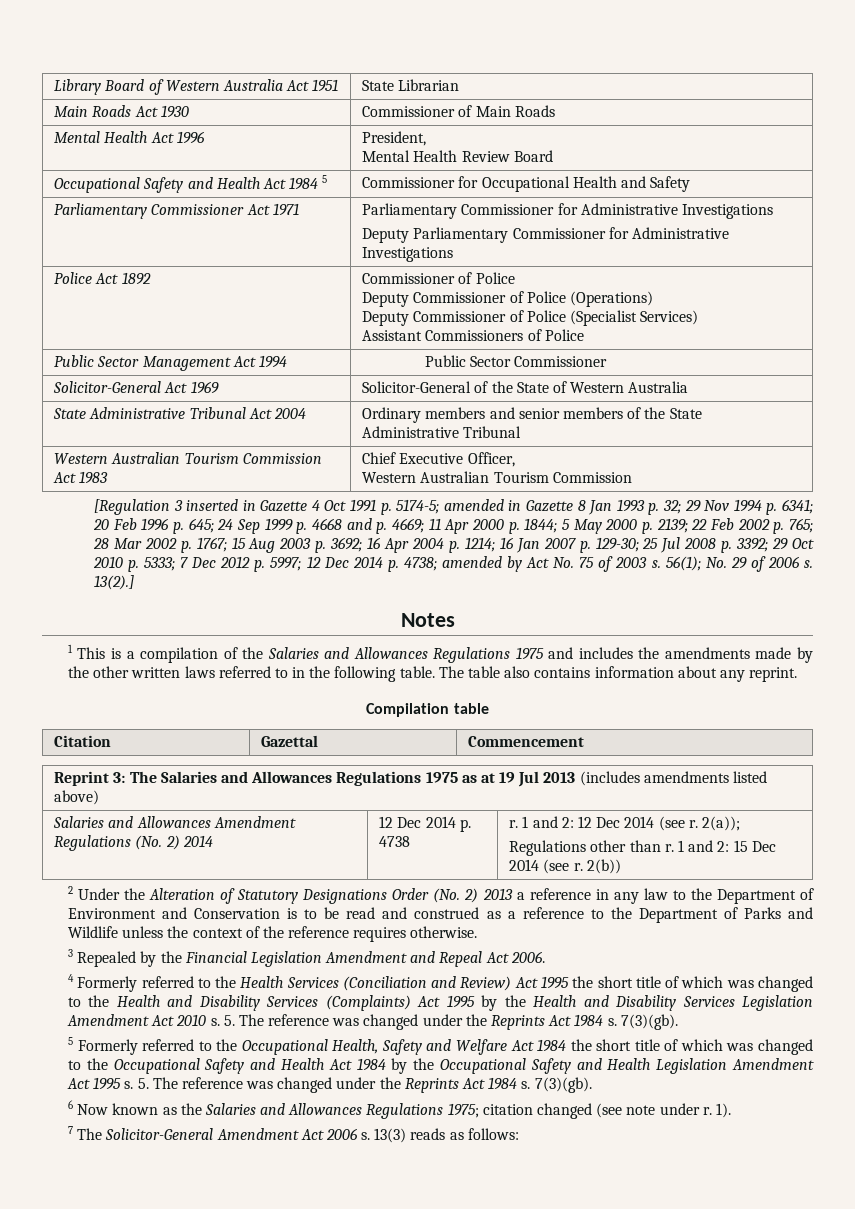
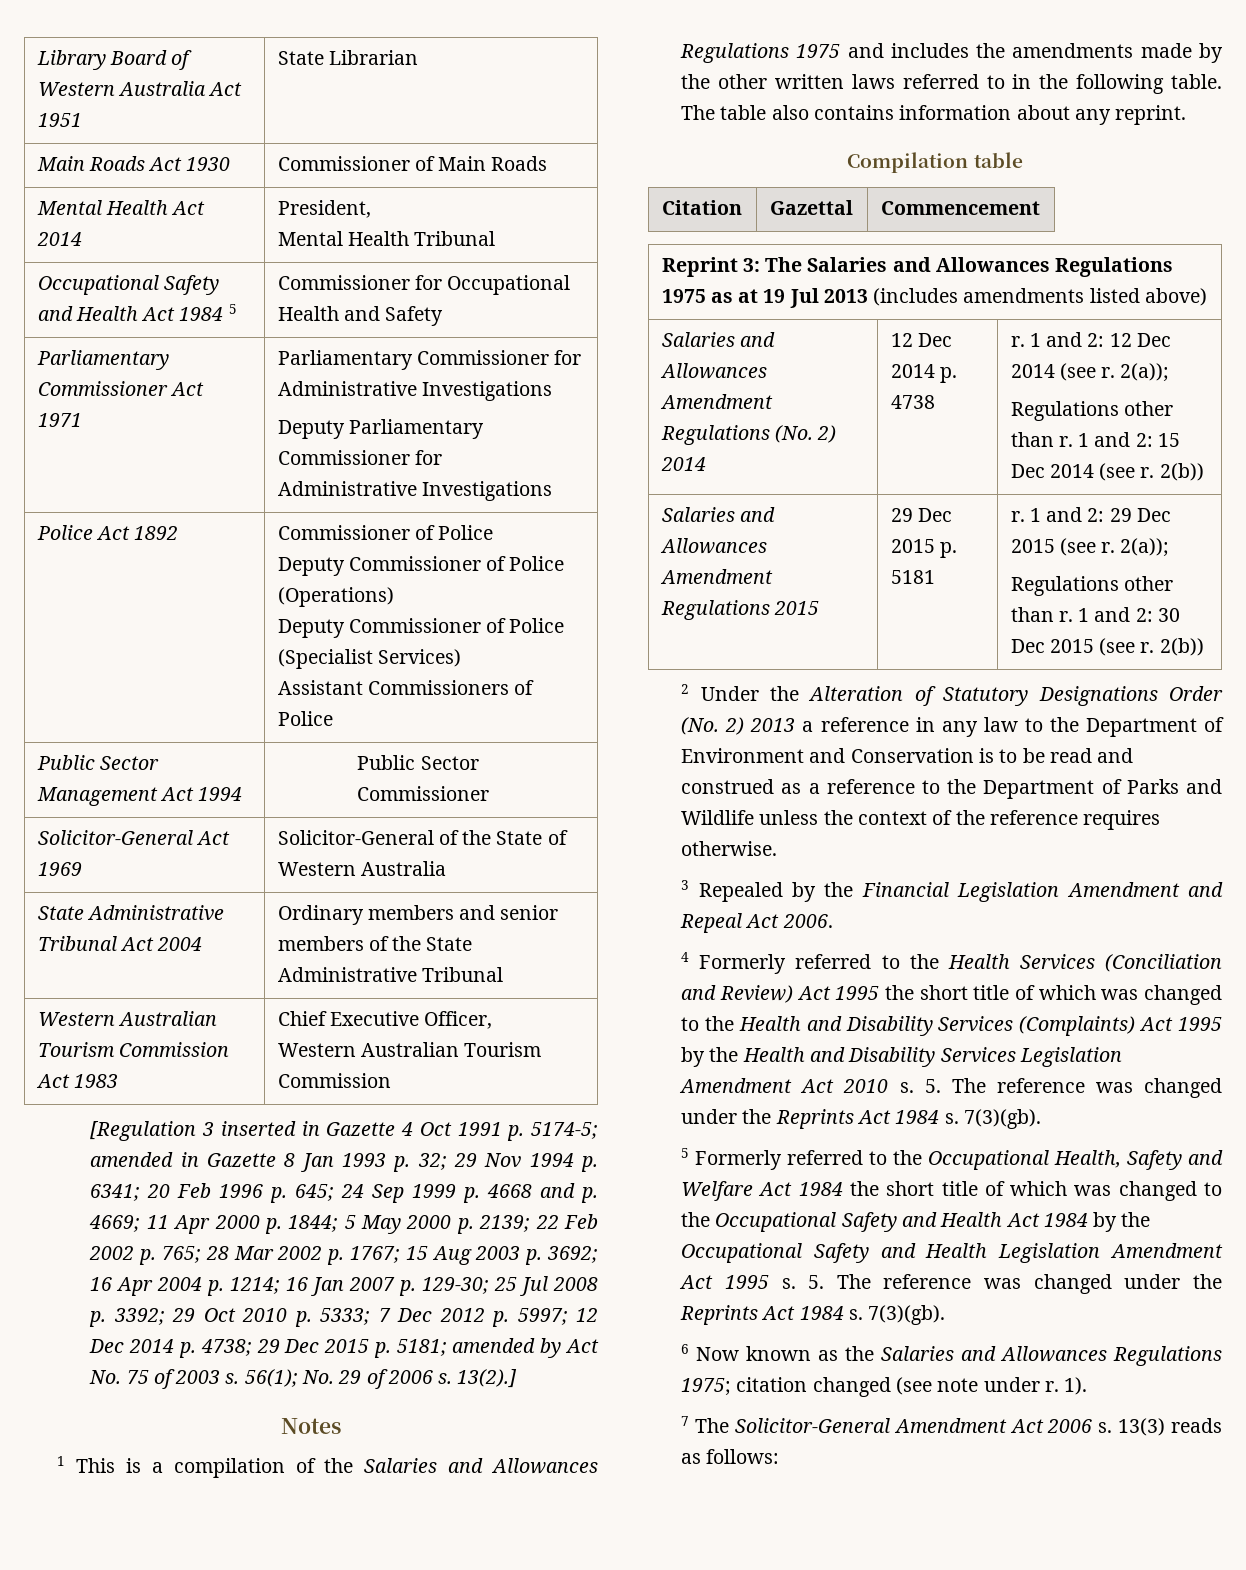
[176,131,205,144] 1996 -> [36,232,82,246] 2014
[461,150,553,162] Review Board -> [414,231,496,246] Tribunal
(437, 564) none -> [256,1339,447,1358] 29 Dec 2015 p. 5181;
(621, 866) none -> [661,507,775,522] [659,538,767,554] [659,569,773,584] [660,600,819,620] [890,508,952,522] [890,539,957,558] [890,570,935,584] [1010,507,1171,522] [1010,538,1170,557] [1010,576,1173,596] [1010,607,1180,622] [1010,638,1204,656] // Salaries and Allowances Amendment Regulations 2015 | 29 Dec 2015 p. 5181 | r. 1 and 2: 29 Dec 2015 (see r. 2(a)); // Regulations other than r. 1 and 2: 30 Dec 2015 (see r. 2(b))

